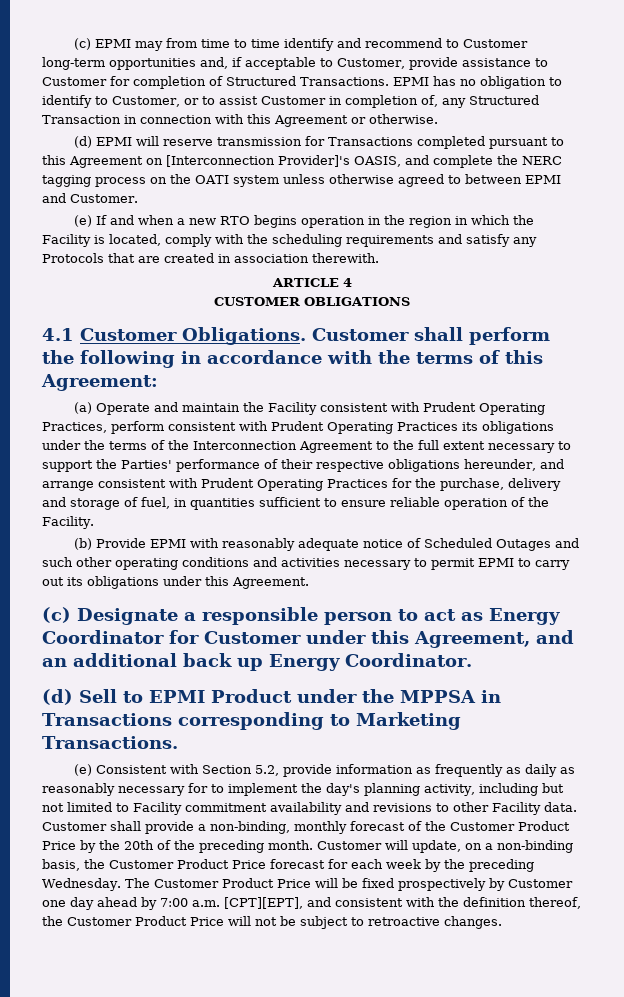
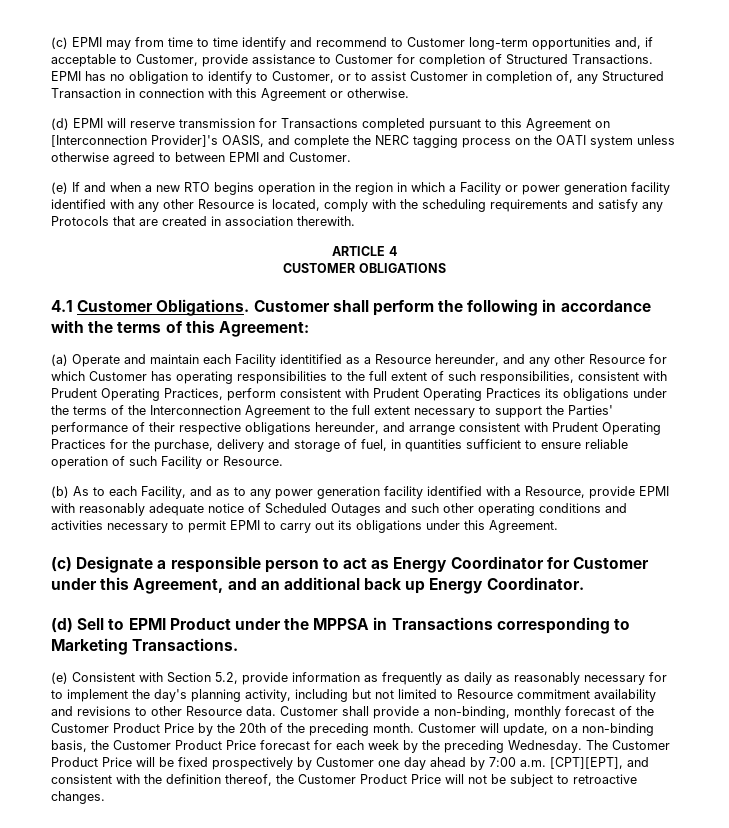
[512,215,534,225] [42,234,91,247] the Facility -> [449,182,670,195] [51,199,254,212] a Facility or power generation facility identified with any other Resource
[242,402,317,415] the Facility -> [203,354,667,367] [51,371,574,384] each Facility identitified as a Resource hereunder, and any other Resource for which Customer has operating responsibilities to the full extent of such responsibilities,
[528,497,549,507] [42,516,94,529] [73,538,146,550] the Facility. // (b) Provide -> [129,456,283,469] [51,486,635,499] such Facility or Resource. // (b) As to each Facility, and as to any power generation facility identified with a Resource, provide
[133,802,182,815] Facility -> [457,689,513,699] Resource
[492,802,541,815] Facility -> [186,706,242,716] Resource

